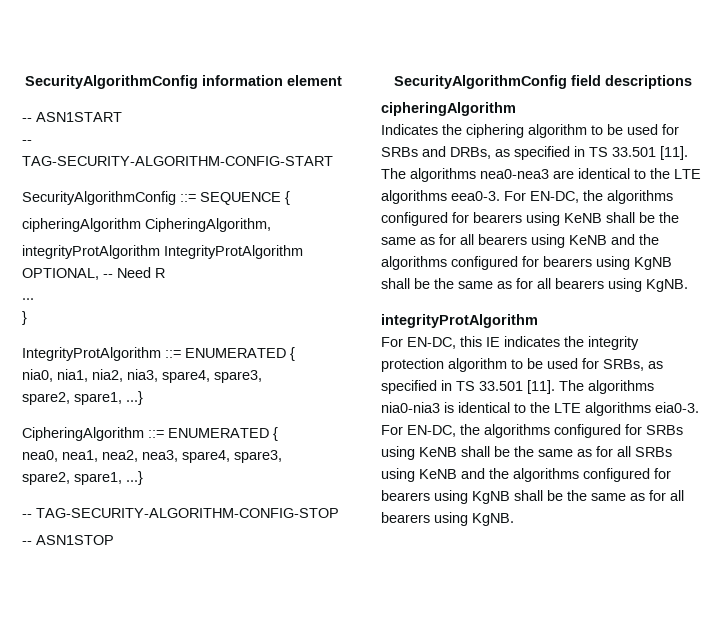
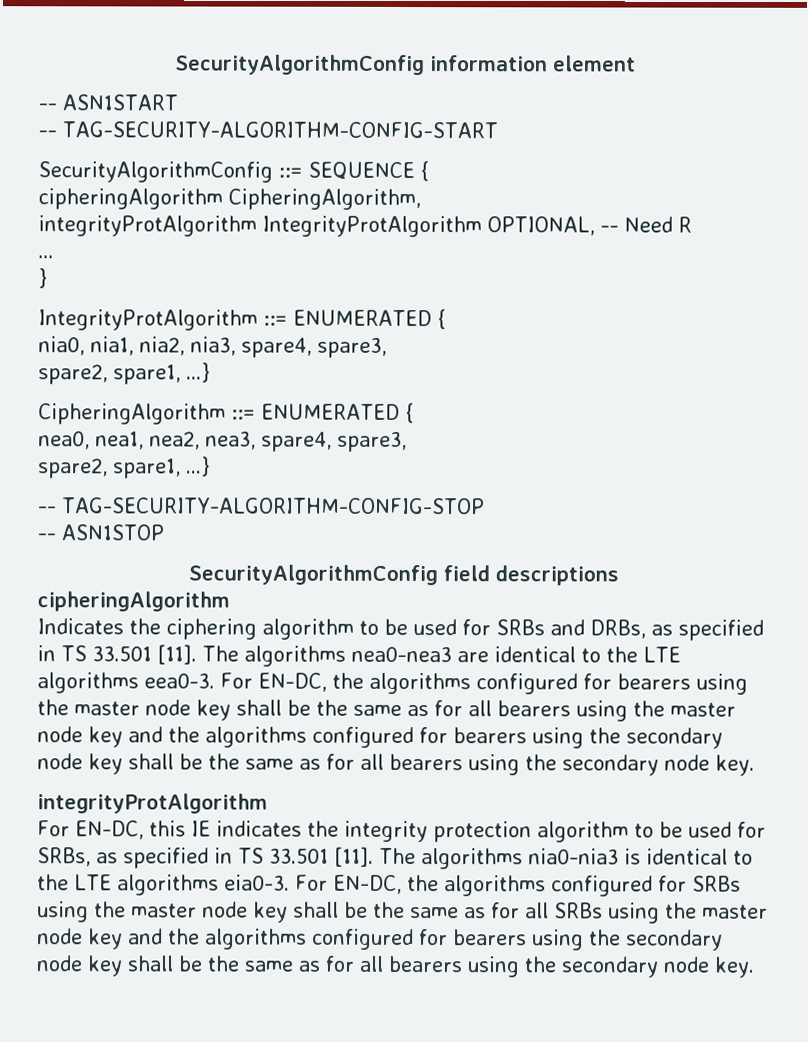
[564,212,679,223] [381,234,659,248] [381,256,672,270] [381,278,688,292] KeNB shall be the same as for all bearers using KeNB and the algorithms configured for bearers using KgNB shall be the same as for all bearers using KgNB. -> [37,699,736,722] [37,726,723,749] [37,753,755,776] the master node key shall be the same as for all bearers using the master node key and the algorithms configured for bearers using the secondary node key shall be the same as for all bearers using the secondary node key.
[419,447,457,457] KeNB -> [94,901,288,923] the master node key
[419,468,671,482] [381,490,684,504] [381,512,514,526] KeNB and the algorithms configured for bearers using KgNB shall be the same as for all bearers using KgNB. -> [665,902,768,919] [37,928,723,951] [36,955,755,978] the master node key and the algorithms configured for bearers using the secondary node key shall be the same as for all bearers using the secondary node key.

